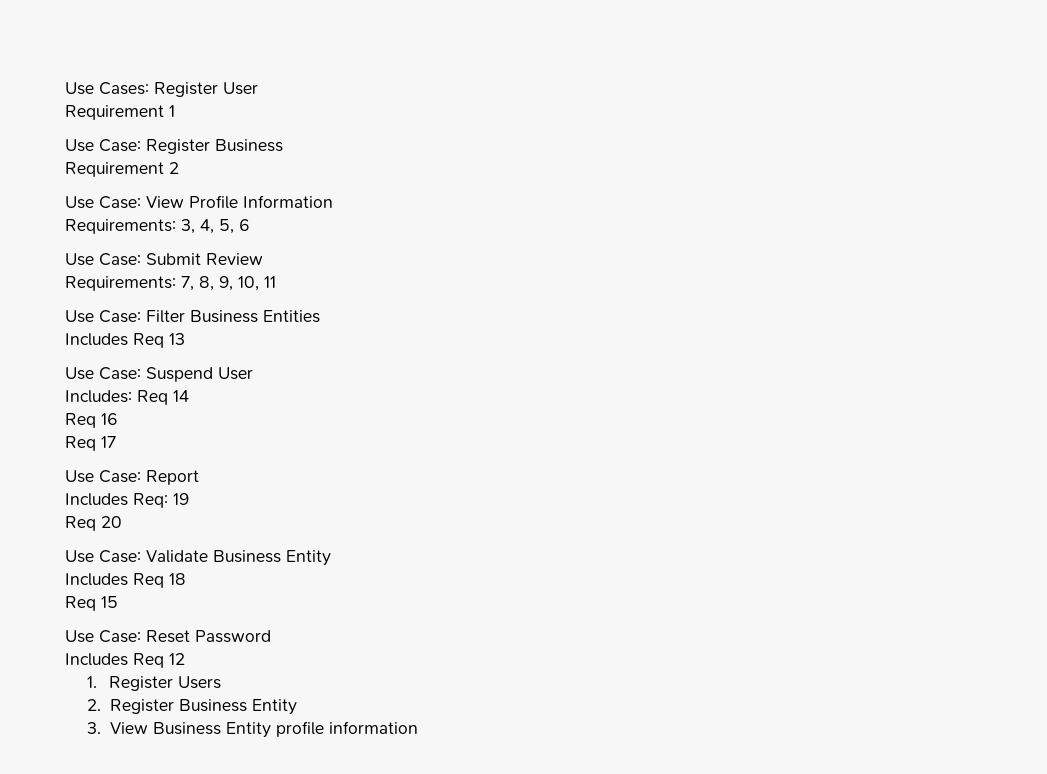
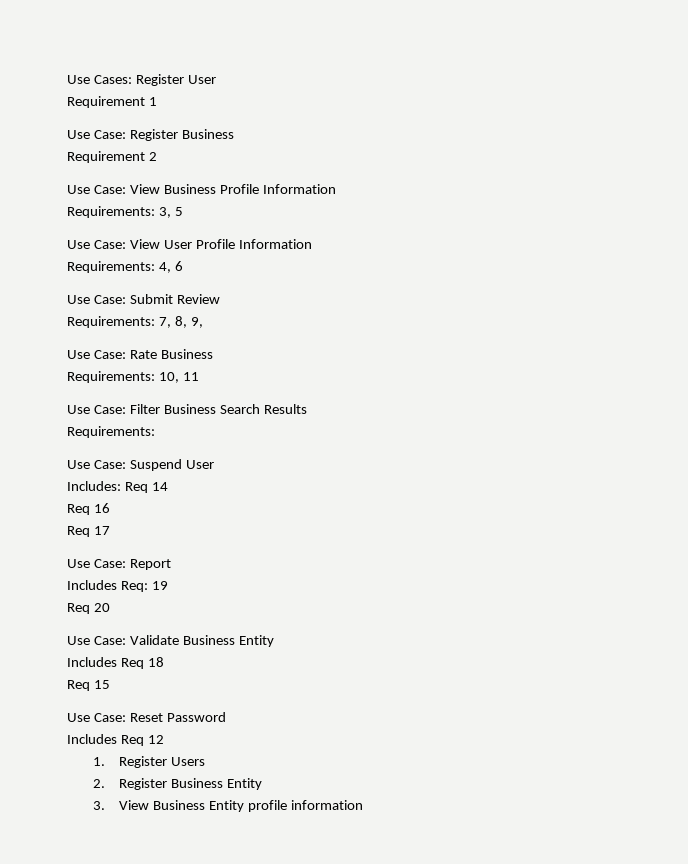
(184, 202) none -> [163,184,216,194] Business
[200,219,234,234] 4, 5, -> [174,207,183,216] [67,239,312,249] [67,261,171,273] 5 // Use Case: View User Profile Information // Requirements: 4,
(233, 283) none -> [67,349,213,359] [67,371,155,383] // Use Case: Rate Business // Requirements:
[263,310,320,323] [65,333,185,348] Entities // Includes Req 13 -> [219,404,307,414] [67,426,155,438] Search Results // Requirements:

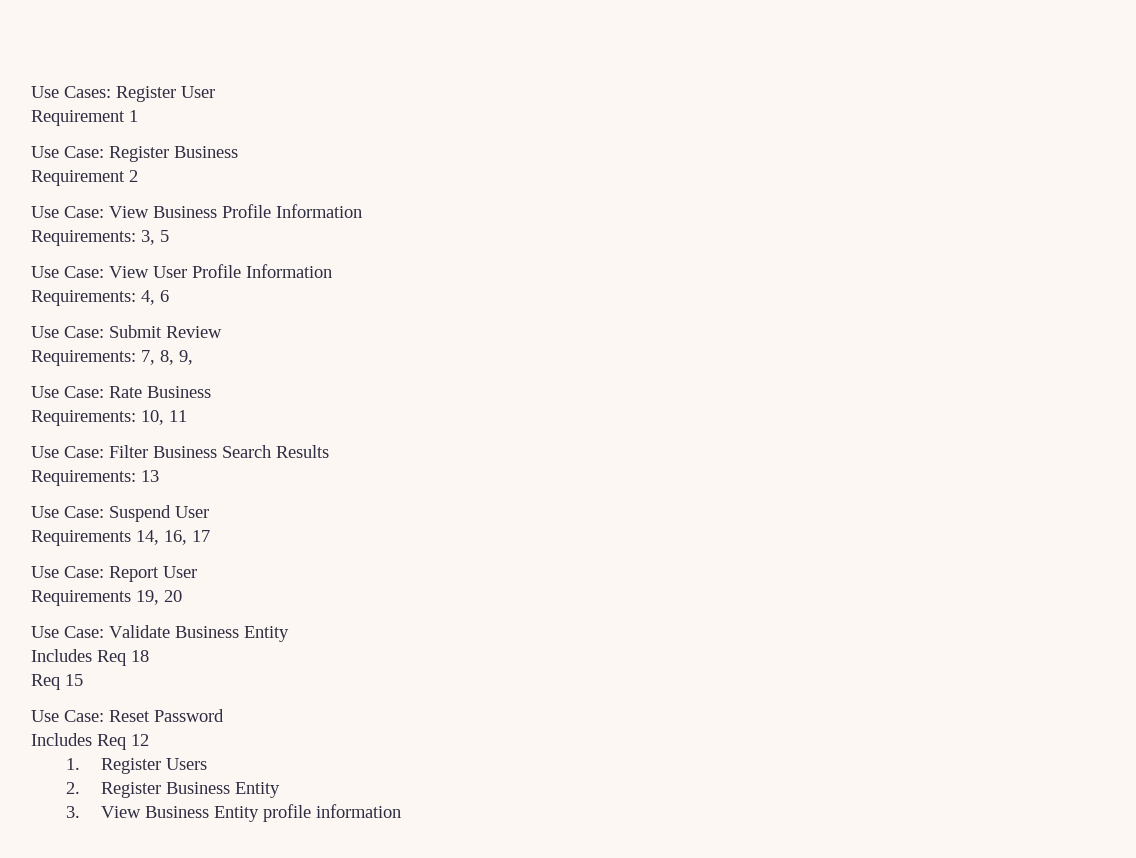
(155, 432) none -> [141,470,159,482] 13
[67,481,168,493] [67,503,110,515] [67,526,90,537] Includes: Req 14 // Req 16 // Req -> [31,530,187,546] Requirements 14, 16,
[67,580,168,592] [67,603,90,614] // Includes Req: 19 // Req -> [163,566,197,578] [31,590,159,606] User // Requirements 19,

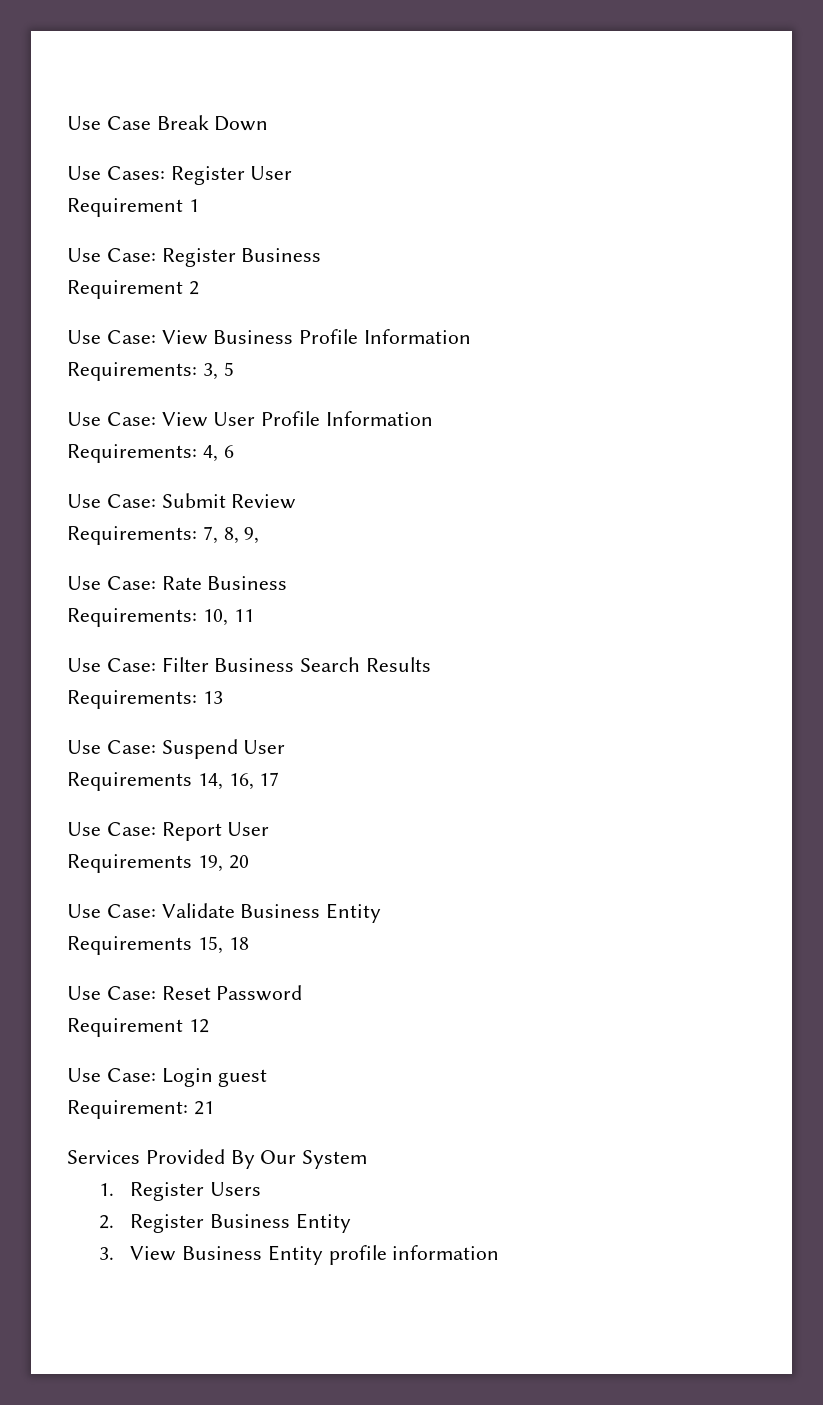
[31,86,59,98] Use -> [67,115,269,131] [67,166,101,180] Use Case Break Down // Use
[31,649,126,666] Includes Req -> [67,936,223,955] Requirements 15,
[31,674,83,690] // Req 15 -> (249, 943) none
[31,733,126,750] Includes Req -> [67,1018,183,1037] Requirement
(149, 740) none -> [67,1068,268,1087] [67,1100,214,1119] [67,1149,368,1169] // Use Case: Login guest // Requirement: 21 // Services Provided By Our System

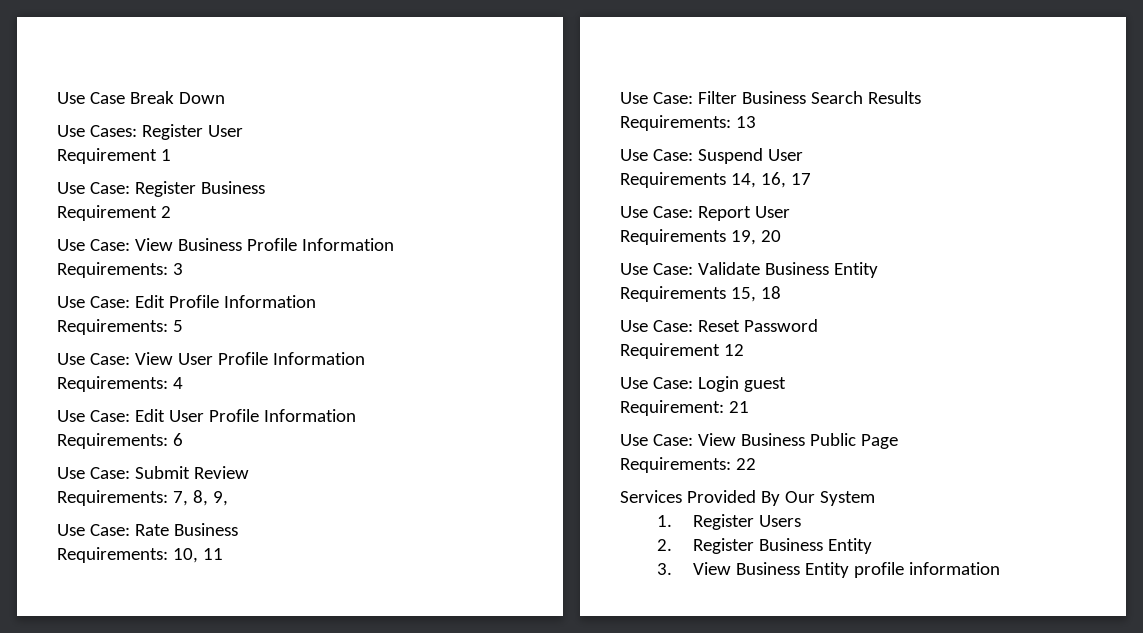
[202,363,218,380] 3, -> [172,263,183,275] [57,295,316,308] [57,319,168,335] 3 // Use Case: Edit Profile Information // Requirements:
[202,445,218,462] 4, -> [172,377,183,389] [57,409,356,422] [57,433,168,449] 4 // Use Case: Edit User Profile Information // Requirements:
(214, 1108) none -> [620,433,898,449] [620,457,756,473] // Use Case: View Business Public Page // Requirements: 22

